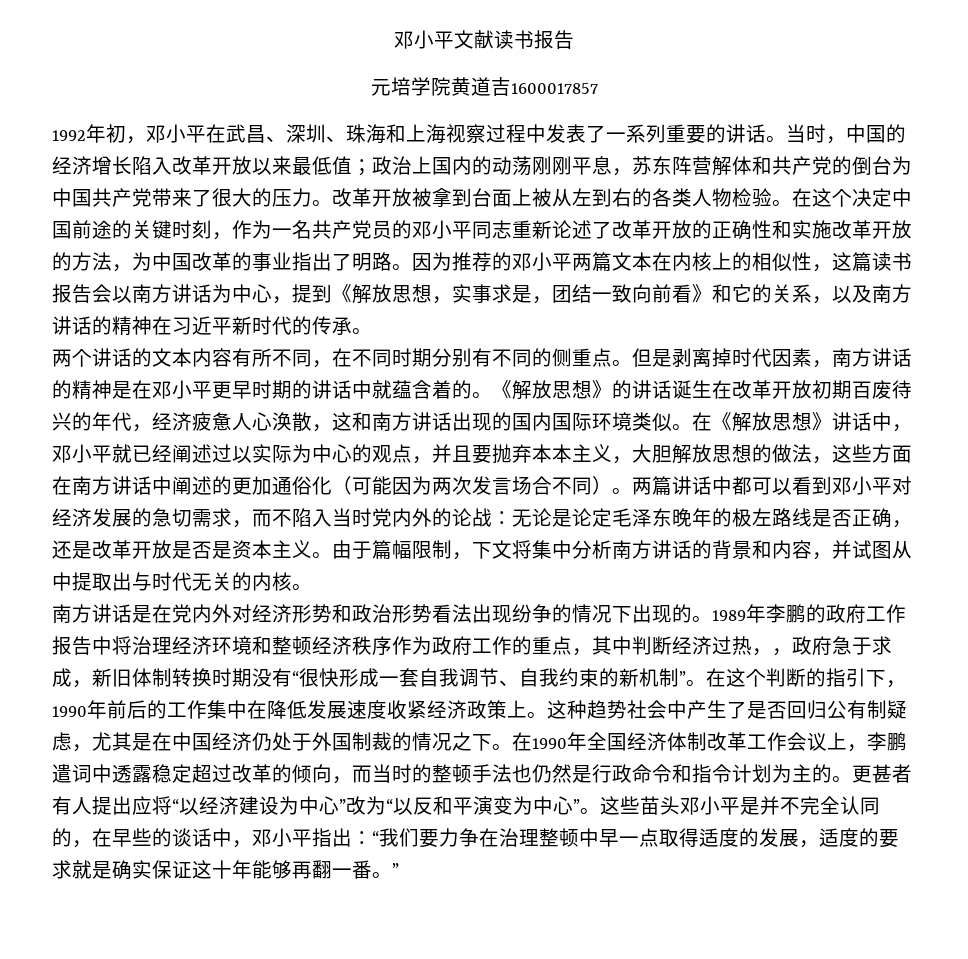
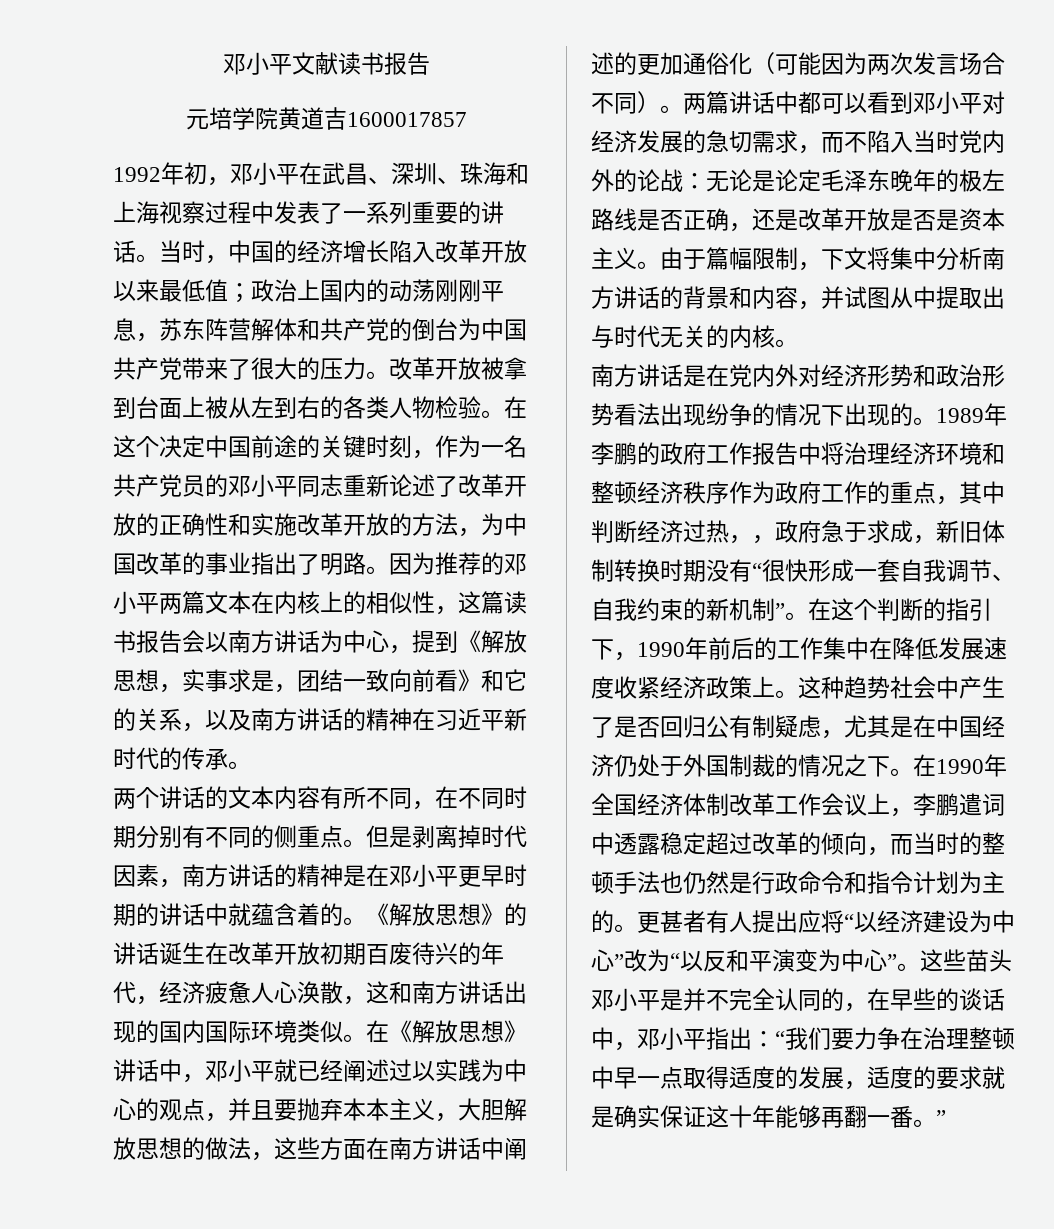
[272,444,292,463] 际 -> [458,1059,481,1082] 践

